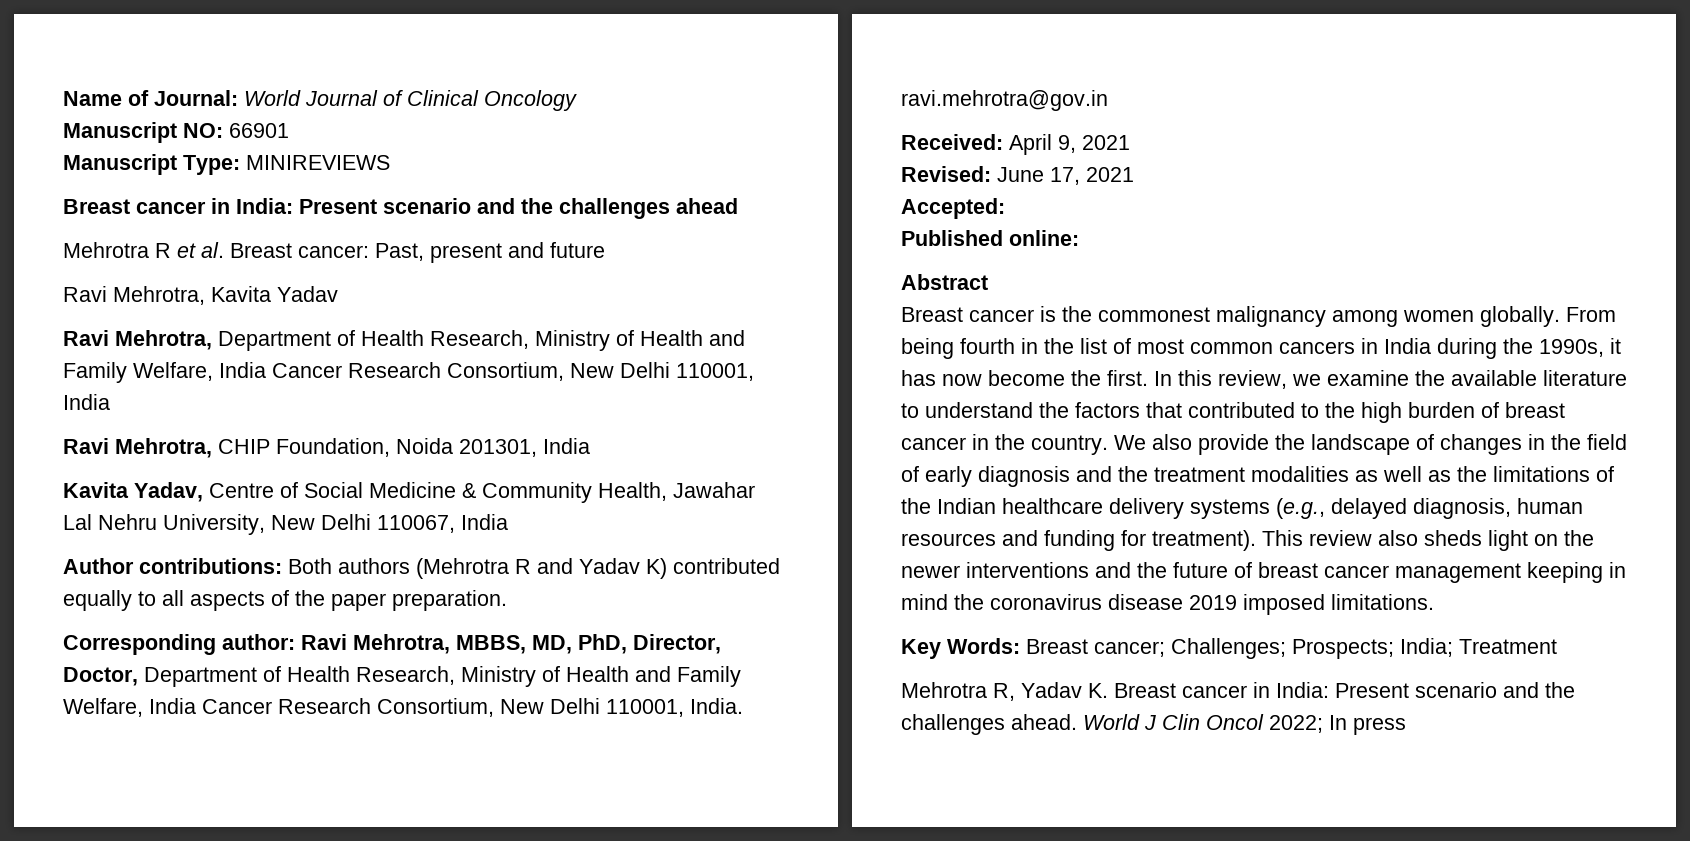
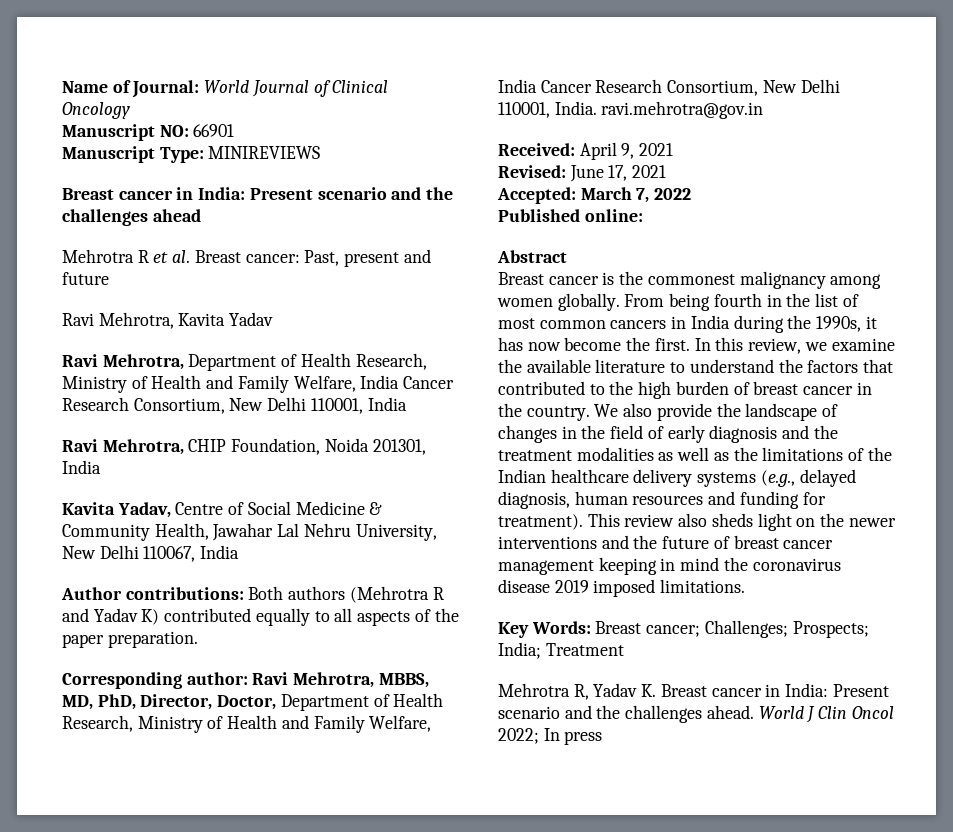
(1005, 208) none -> [580,187,692,203] March 7, 2022

